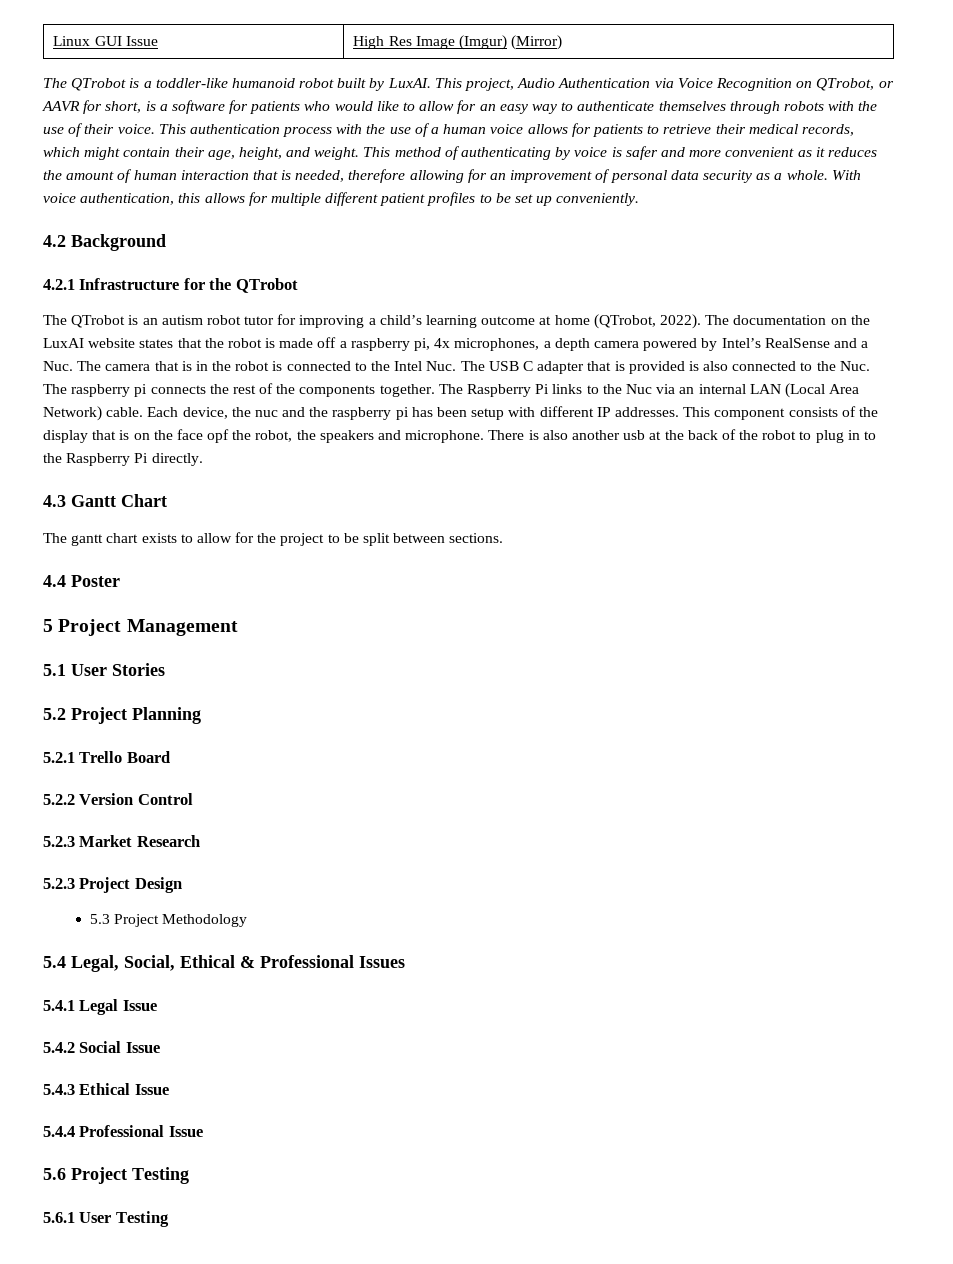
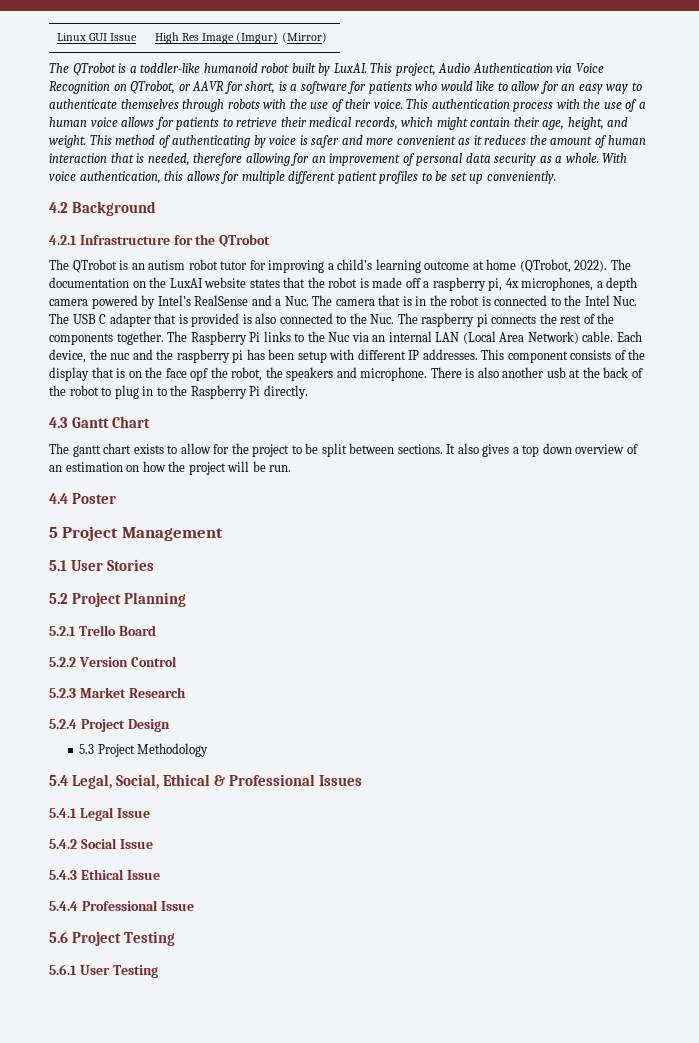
(504, 538) none -> [446,443,638,457] [49,461,292,475] It also gives a top down overview of an estimation on how the project will be run.
[43,878,75,889] 5.2.3 -> [49,719,77,729] 5.2.4

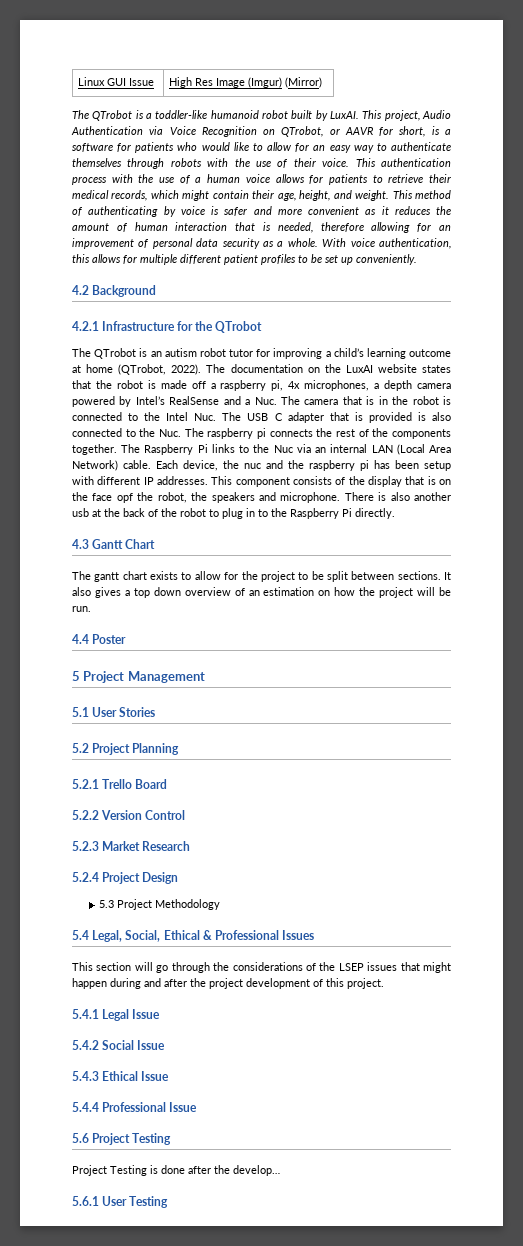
(363, 780) none -> [72,962,452,973] [72,978,384,989] // This section will go through the considerations of the LSEP issues that might happen during and after the project development of this project.
(176, 938) none -> [72,1165,280,1176] // Project Testing is done after the develop…

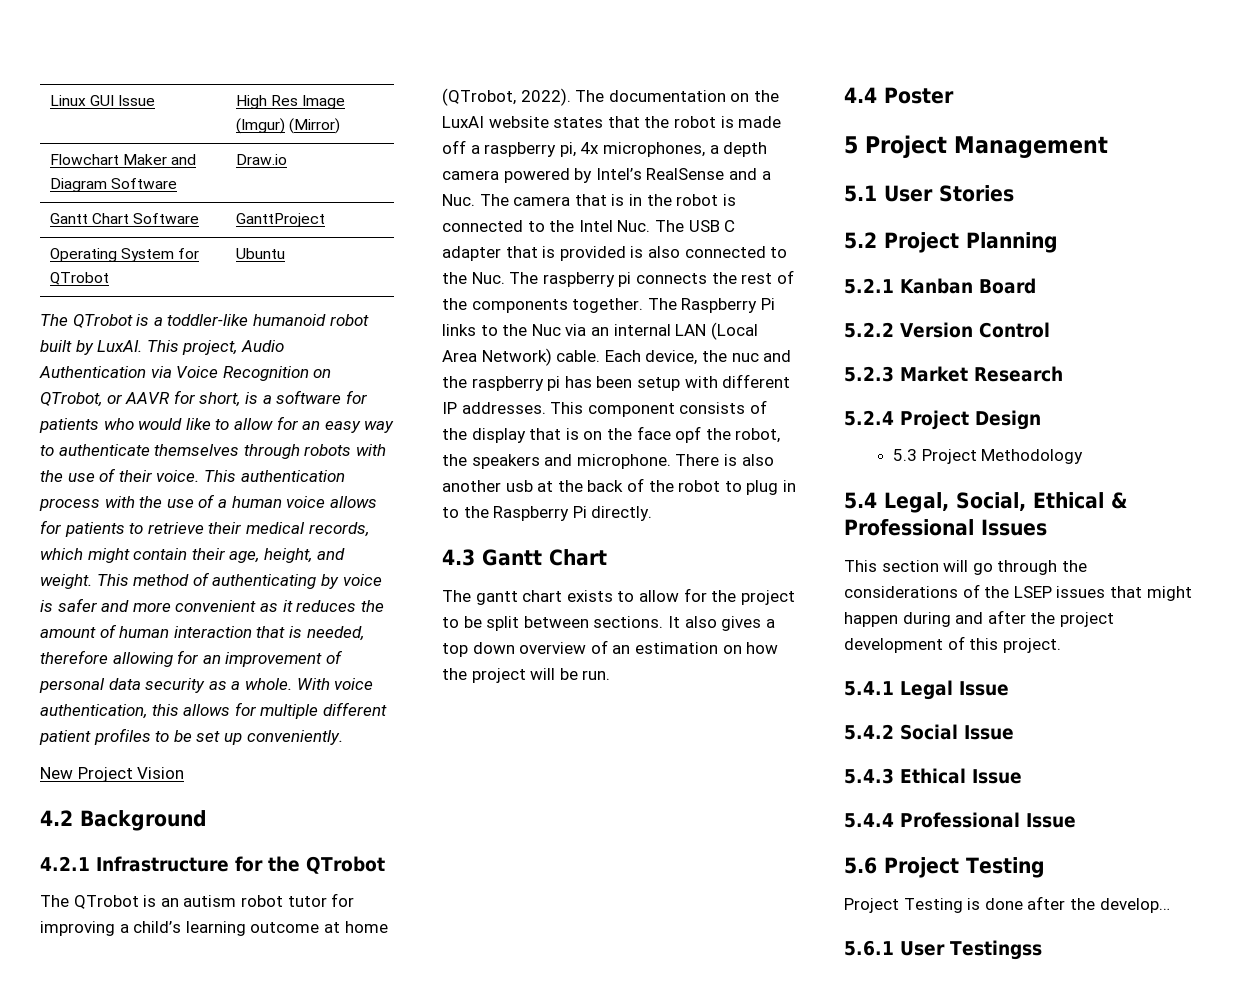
(323, 82) none -> [49,154,197,165] [49,178,177,192] [235,154,287,165] [49,213,200,224] [235,213,325,227] [49,248,200,262] [49,272,109,285] [235,248,285,259] // Flowchart Maker and Diagram Software | Draw.io // Gantt Chart Software | GanttProject // Operating System for QTrobot | Ubuntu
(417, 259) none -> [40,767,185,782] // New Project Vision
[102,779,133,789] Trello -> [900,278,973,294] Kanban
[129,1196,169,1208] Testing -> [950,940,1042,960] Testingss

